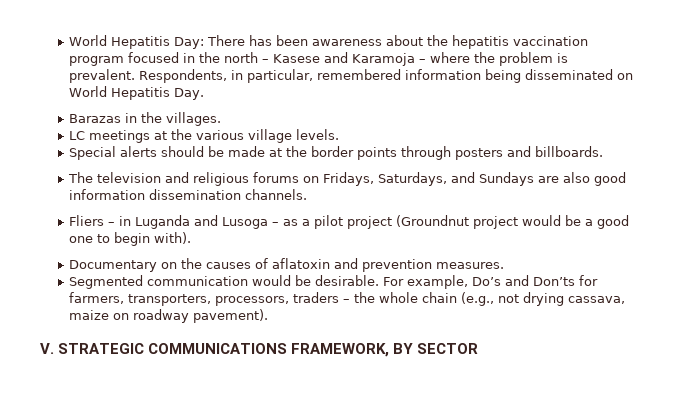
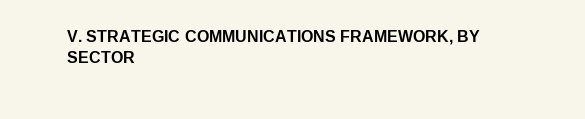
[69,35,589,49] [69,52,569,66] [69,69,634,83] [69,86,205,100] [69,112,222,126] [69,129,340,143] [69,146,604,160] [68,172,627,186] [69,189,308,200] [69,215,630,229] [69,232,192,246] [69,258,505,272] [69,275,599,289] [69,292,626,306] [69,309,269,323] World Hepatitis Day: There has been awareness about the hepatitis vaccination program focused in the north – Kasese and Karamoja – where the problem is prevalent. Respondents, in particular, remembered information being disseminated on World Hepatitis Day. // Barazas in the villages. // LC meetings at the various village levels. // Special alerts should be made at the border points through posters and billboards. // The television and religious forums on Fridays, Saturdays, and Sundays are also good information dissemination channels. // Fliers – in Luganda and Lusoga – as a pilot project (Groundnut project would be a good one to begin with). // Documentary on the causes of aflatoxin and prevention measures. // Segmented communication would be desirable. For example, Do’s and Don’ts for farmers, transporters, processors, traders – the whole chain (e.g., not drying cassava, maize on roadway pavement). // -> (67, 36) none

